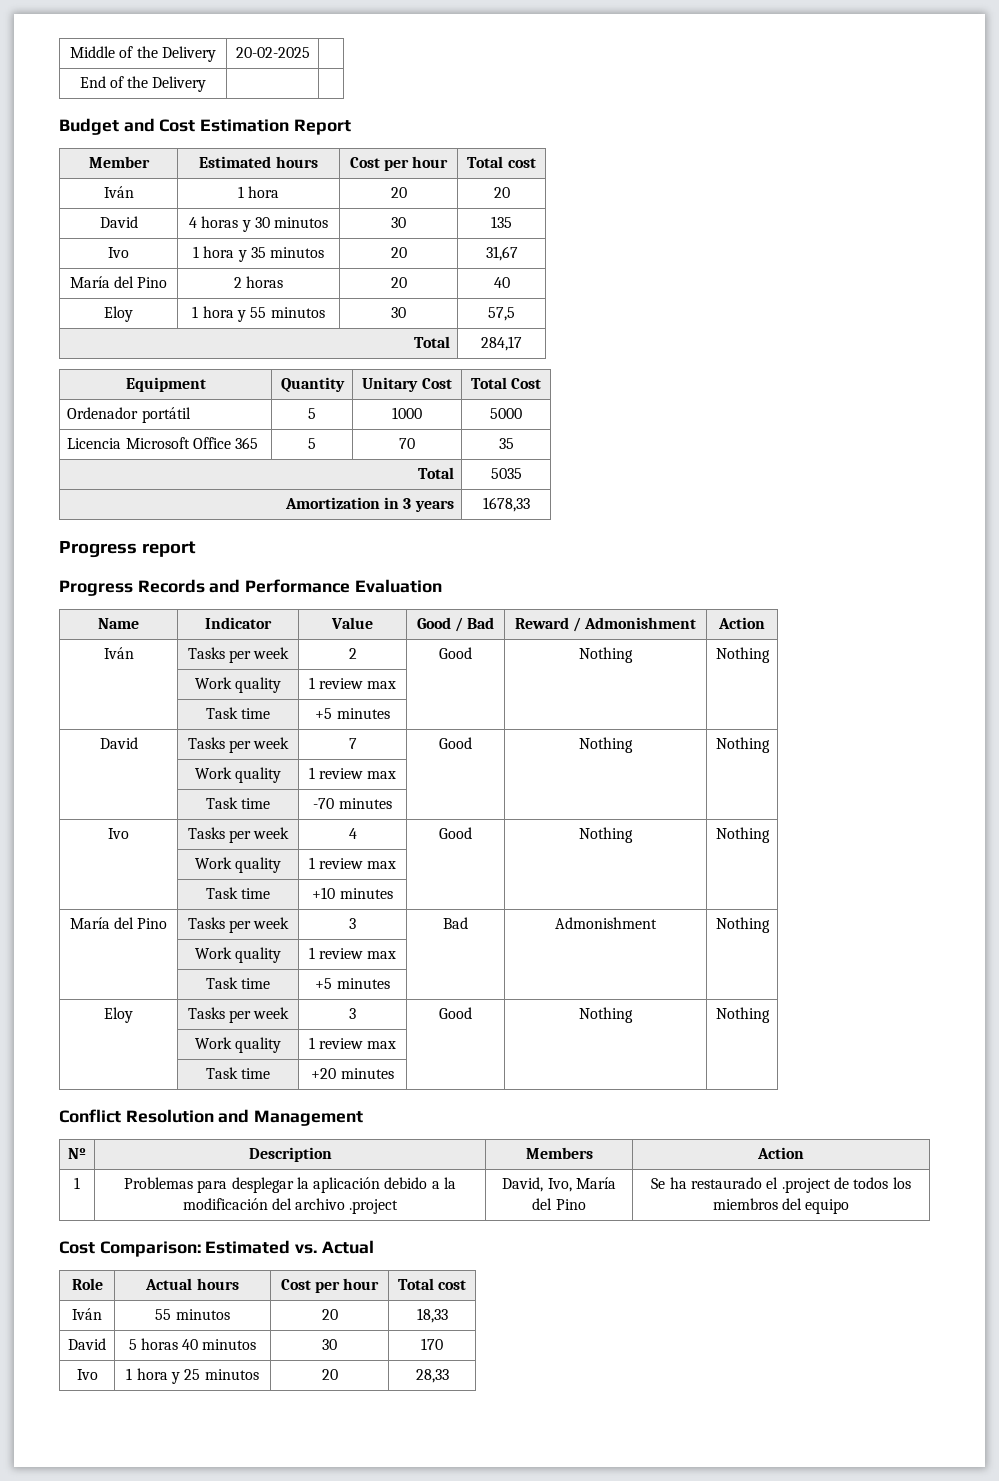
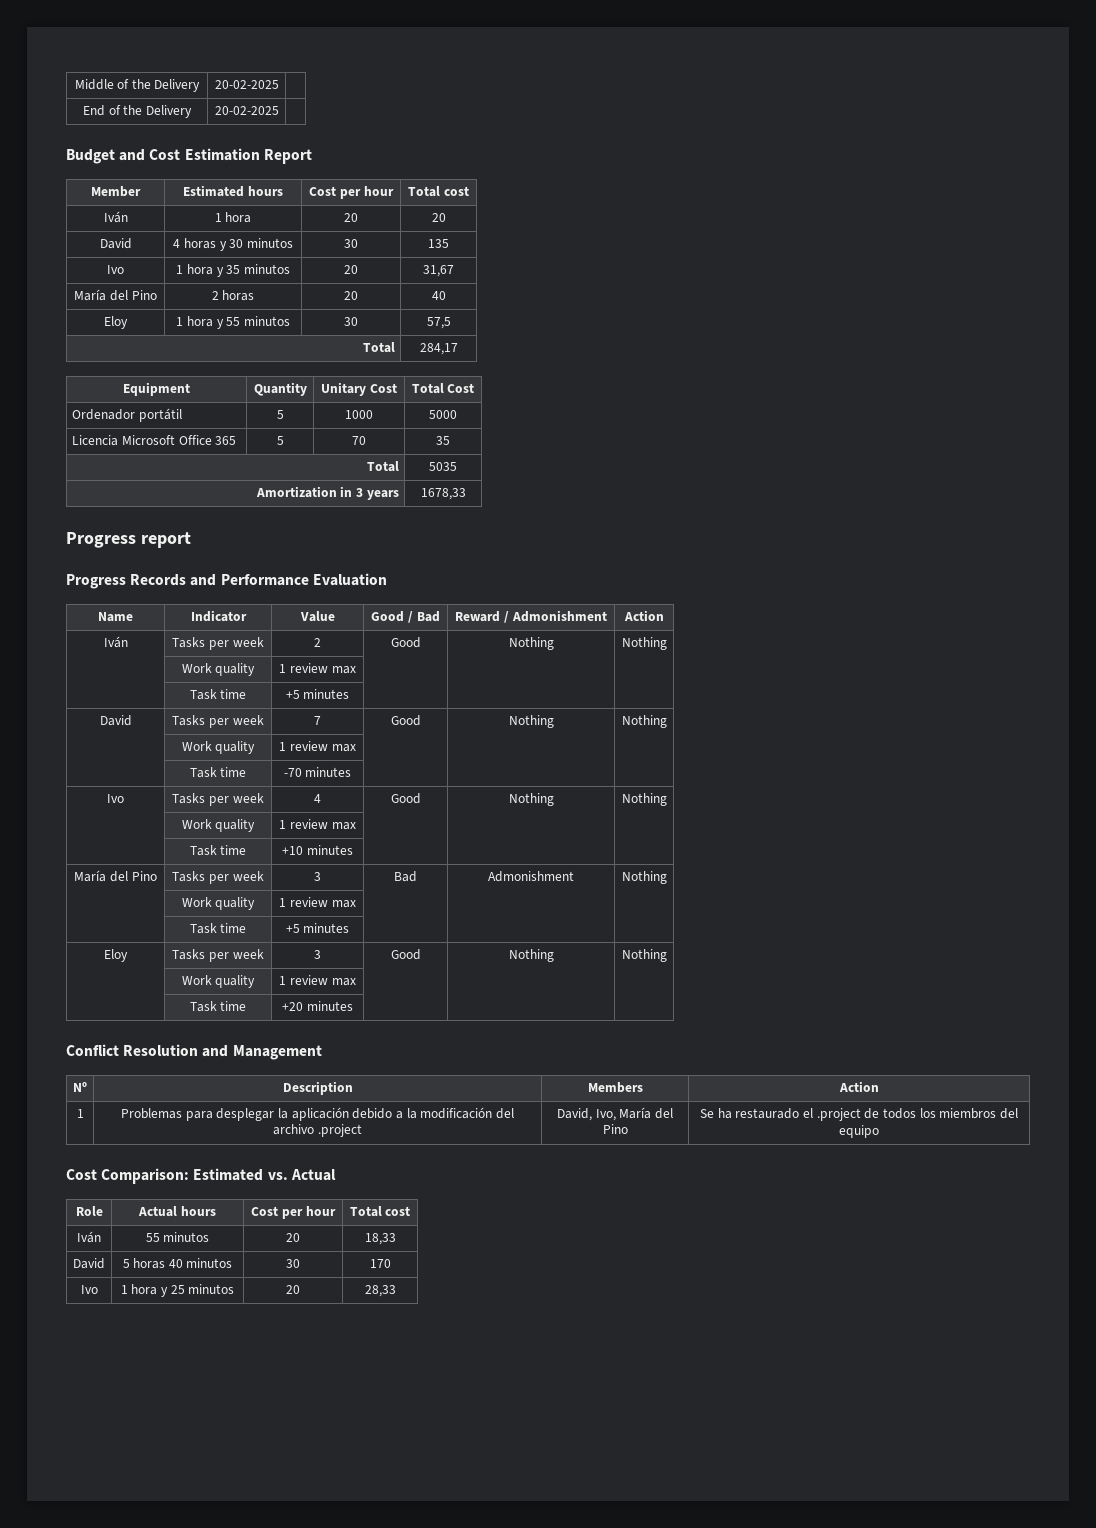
(207, 84) none -> [214,106,279,115] 20-02-2025

